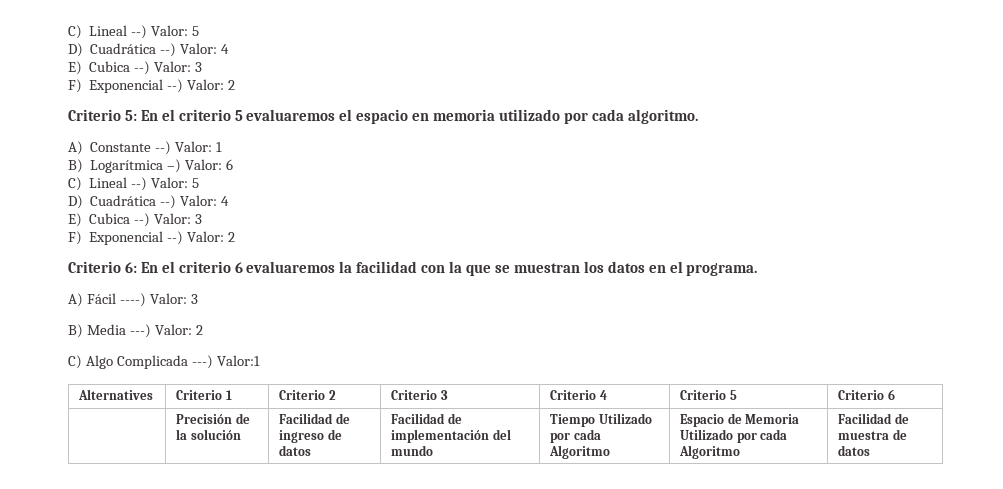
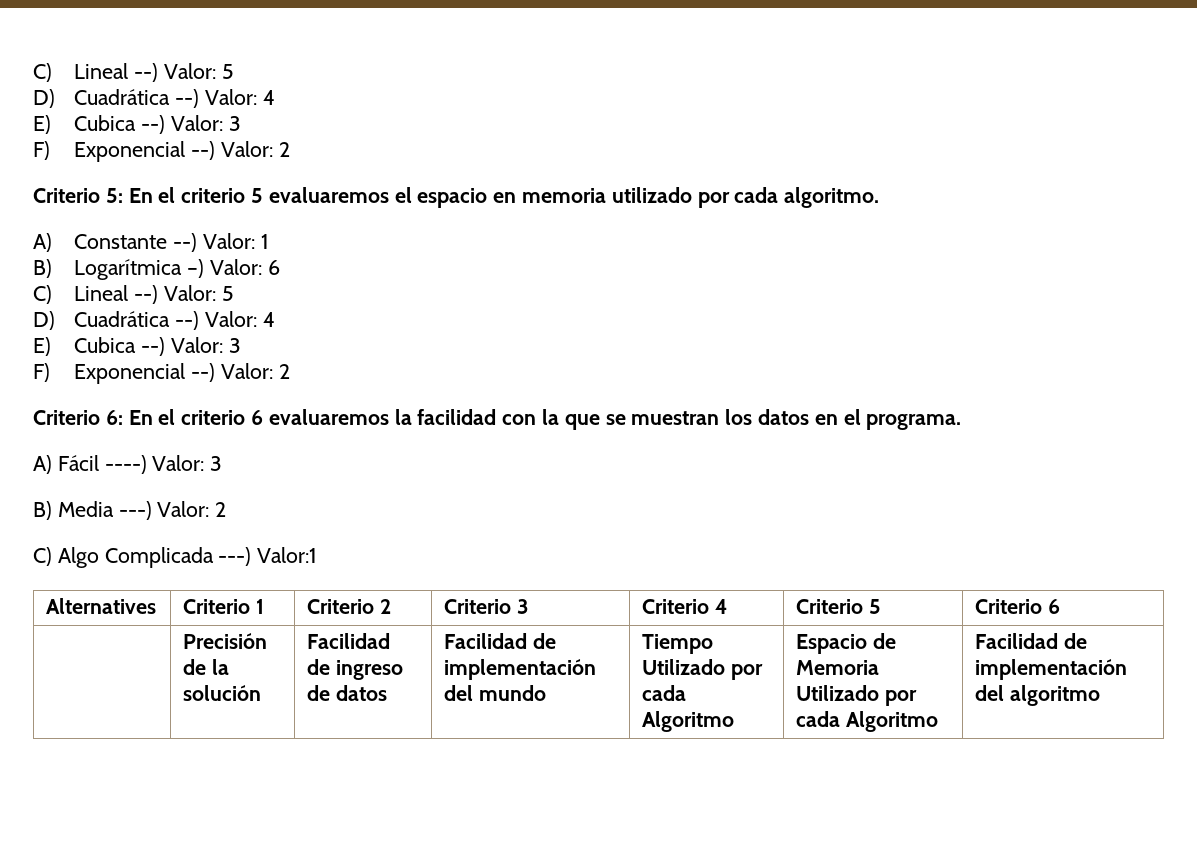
[838,429,907,440] [838,445,871,456] muestra de datos -> [975,659,1128,680] [975,685,1101,706] implementación del algoritmo

